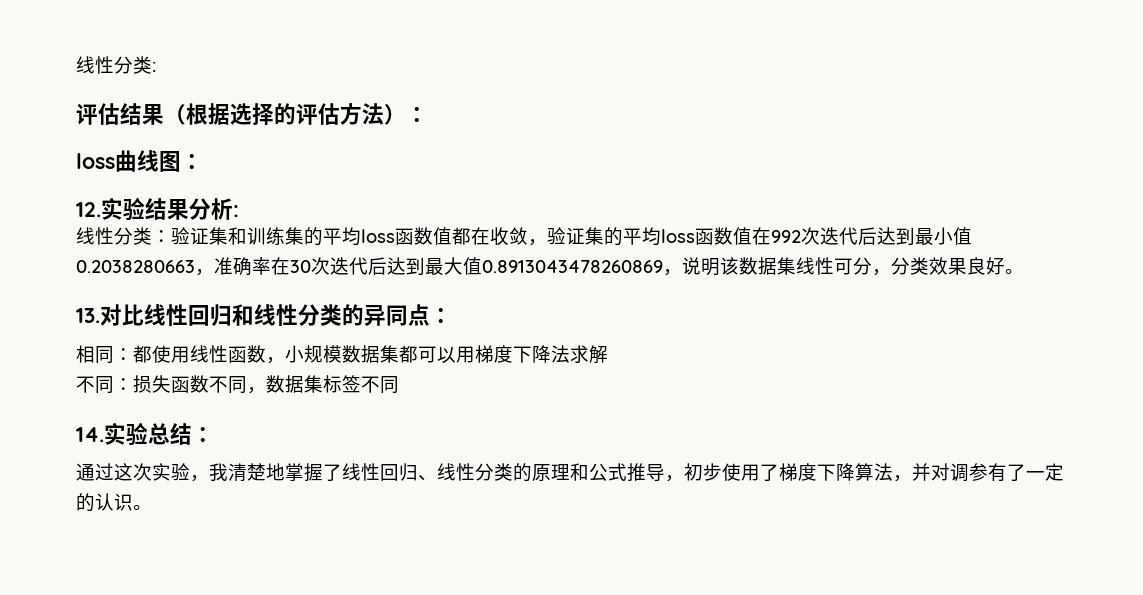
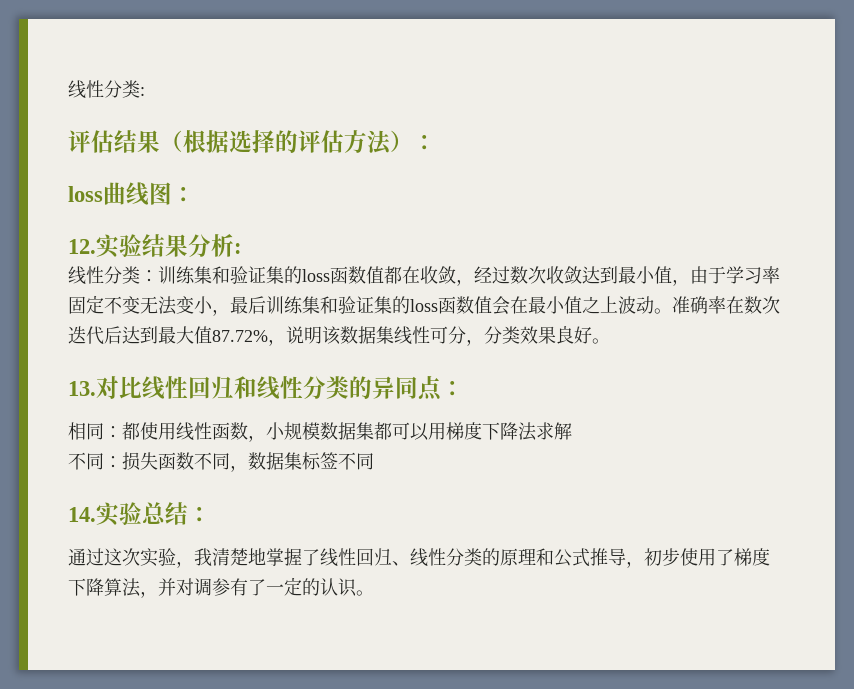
[171,227,361,246] 验证集和训练集的平均 -> [158,266,302,284] 训练集和验证集的
[547,227,972,246] [76,260,214,276] 验证集的平均loss函数值在992次迭代后达到最小值0.2038280663， -> [474,266,780,286] [68,295,672,316] 经过数次收敛达到最小值，由于学习率固定不变无法变小，最后训练集和验证集的loss函数值会在最小值之上波动。
[290,260,311,273] 30 -> [744,296,762,314] 数
[482,260,663,273] 0.8913043478260869 -> [212,330,268,342] 87.72%

